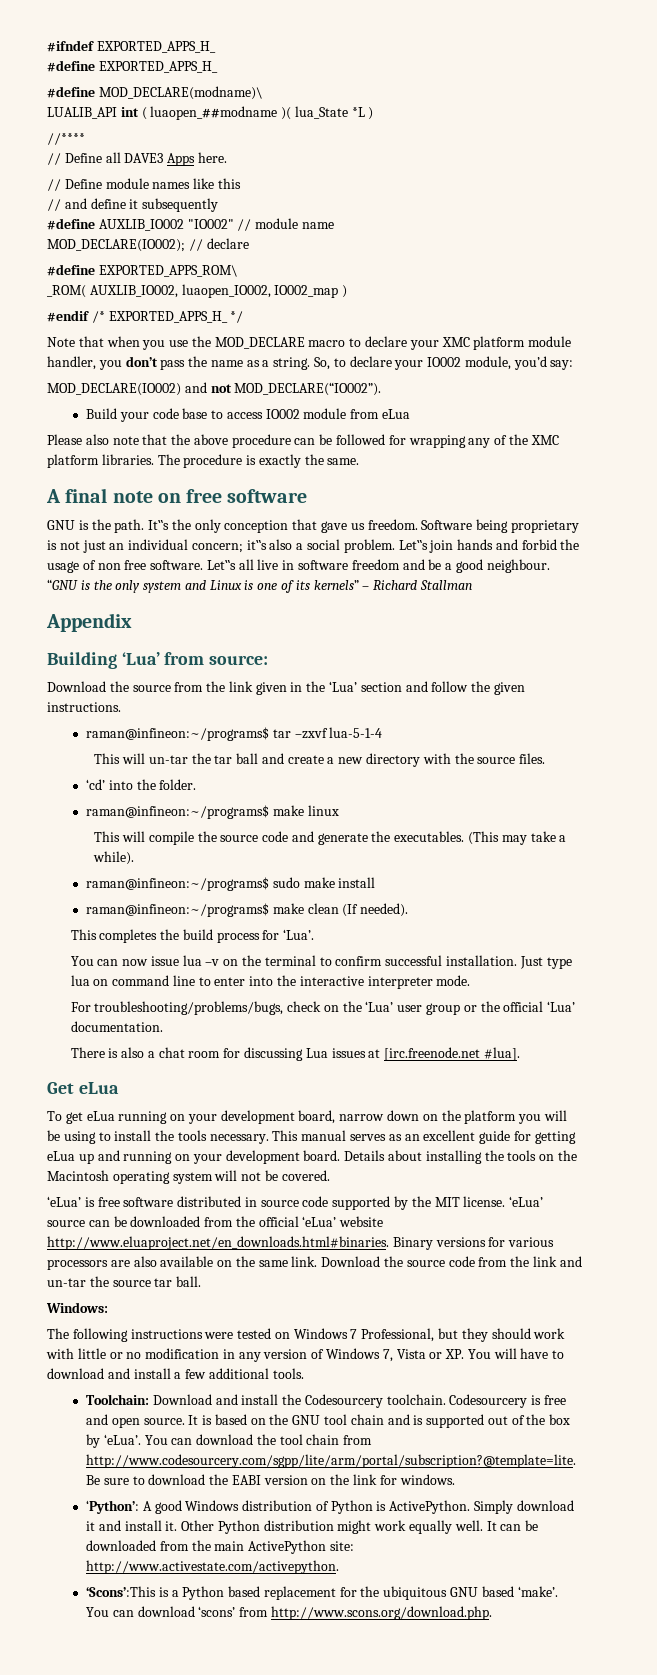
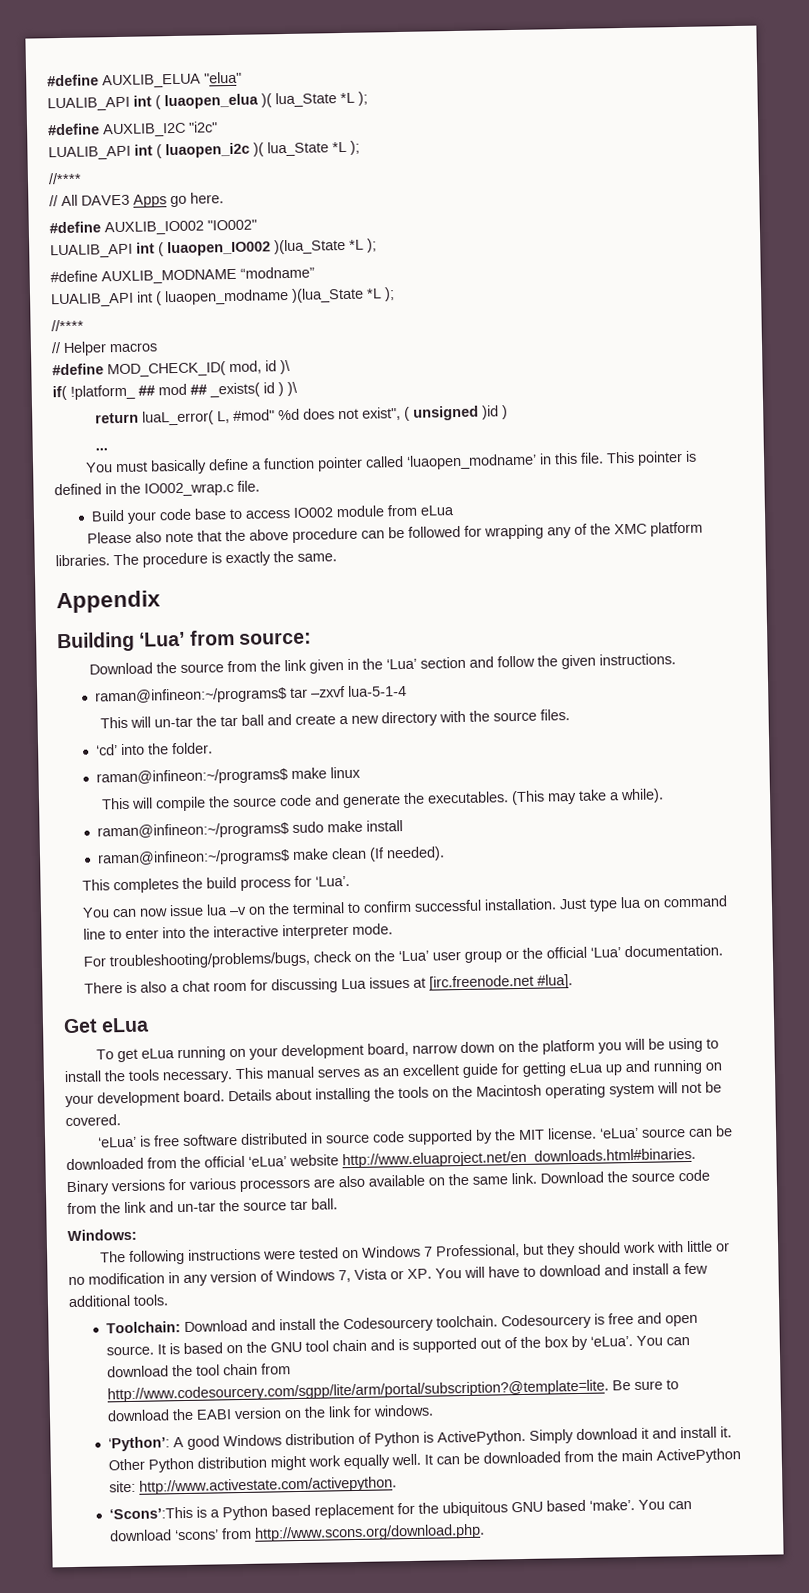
[47,40,216,53] [47,60,218,73] [47,86,263,100] [47,106,374,120] [47,133,85,145] [47,152,121,165] #ifndef EXPORTED_APPS_H_ // #define EXPORTED_APPS_H_ // #define MOD_DECLARE(modname)\ // LUALIB_API int ( luaopen_##modname )( lua_State *L ) // //**** // // Define all -> [47,71,242,89] [47,91,368,112] [47,121,218,138] [48,140,360,161] [48,172,82,185] [49,194,78,207] #define AUXLIB_ELUA "elua" // LUALIB_API int ( luaopen_elua )( lua_State *L ); // #define AUXLIB_I2C "i2c" // LUALIB_API int ( luaopen_i2c )( lua_State *L ); // //**** // // All
(196, 159) none -> [170,195,187,208] go
[47,178,241,191] [47,198,219,212] [47,218,334,231] [47,238,249,252] [47,264,238,277] [47,284,348,298] [47,310,244,323] [47,336,572,350] [47,356,574,370] [47,382,382,396] // Define module names like this // // and define it subsequently // #define AUXLIB_IO002 "IO002" // module name // MOD_DECLARE(IO002); // declare // #define EXPORTED_APPS_ROM\ // _ROM( AUXLIB_IO002, luaopen_IO002, IO002_map ) // #endif /* EXPORTED_APPS_H_ */ // Note that when you use the MOD_DECLARE macro to declare your XMC platform module handler, you don’t pass the name as a string. So, to declare your IO002 module, you’d say: // MOD_DECLARE(IO002) and not MOD_DECLARE(“IO002”). -> [49,219,257,236] [50,238,377,259] [50,266,315,285] [51,287,395,308] [51,319,84,332] [51,341,158,356] [52,359,291,378] [52,381,298,401] [94,405,508,426] [94,447,108,451] [86,450,698,475] [54,480,260,497] #define AUXLIB_IO002 "IO002" // LUALIB_API int ( luaopen_IO002 )(lua_State *L ); // #define AUXLIB_MODNAME “modname” // LUALIB_API int ( luaopen_modname )(lua_State *L ); // //**** // // Helper macros // #define MOD_CHECK_ID( mod, id )\ // if( !platform_ ## mod ## _exists( id ) )\ // return luaL_error( L, #mod" %d does not exist", ( unsigned )id ) // ... // You must basically define a function pointer called ‘luaopen_modname’ in this file. This pointer is defined in the IO002_wrap.c file.
[46,488,308,503] [47,519,579,533] [47,539,580,553] [47,559,550,573] [47,579,472,593] // A final note on free software // GNU is the path. It‟s the only conception that gave us freedom. Software being proprietary is not just an individual concern; it‟s also a social problem. Let‟s join hands and forbid the usage of non free software. Let‟s all live in software freedom and be a good neighbour. “GNU is the only system and Linux is one of its kernels” – Richard Stallman -> (337, 557) none

